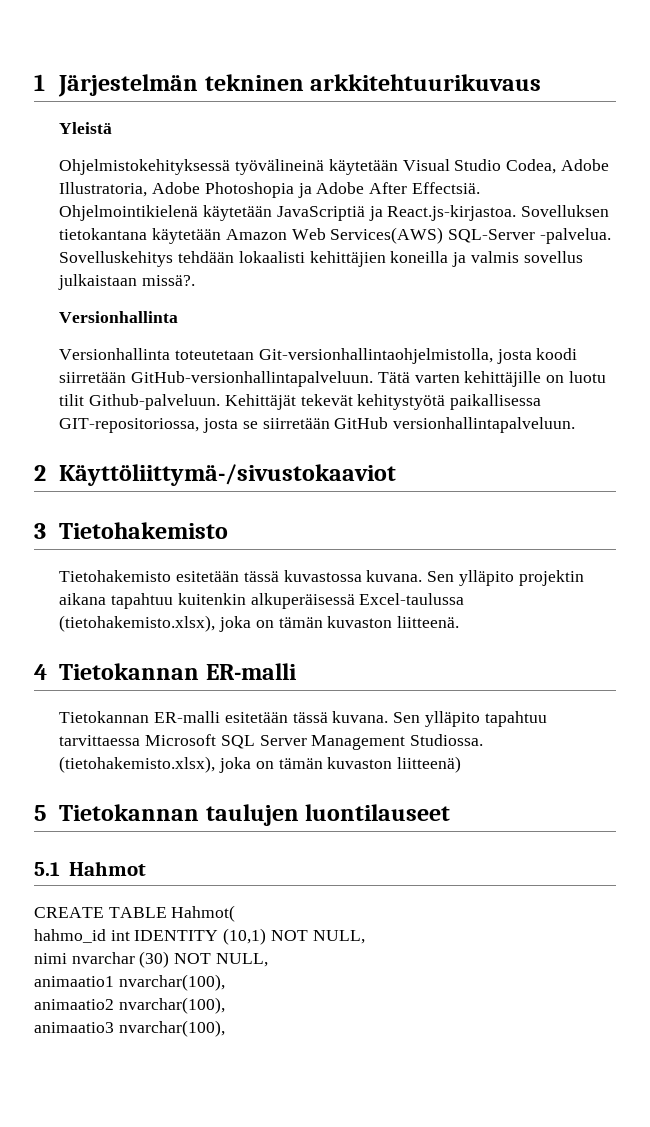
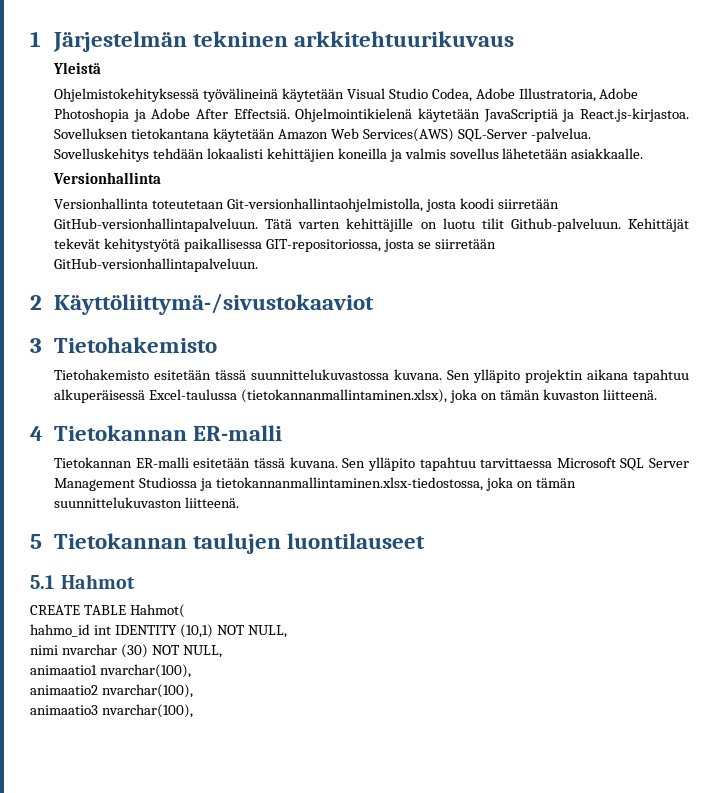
[58,274,196,290] julkaistaan missä?. -> [502,148,644,159] lähetetään asiakkaalle.
[334,417,576,433] GitHub versionhallintapalveluun. -> [54,258,259,272] GitHub-versionhallintapalveluun.
[283,570,362,582] kuvastossa -> [251,369,390,380] suunnittelukuvastossa
[177,593,246,605] kuitenkin -> (690, 376) none
[59,615,216,632] (tietohakemisto.xlsx), -> [240,389,447,403] (tietokannanmallintaminen.xlsx),
[410,734,484,746] [59,756,462,773] Studiossa. (tietohakemisto.xlsx), joka on tämän kuvaston liitteenä) -> [139,477,576,491] [54,497,240,508] Studiossa ja tietokannanmallintaminen.xlsx-tiedostossa, joka on tämän suunnittelukuvaston liitteenä.

